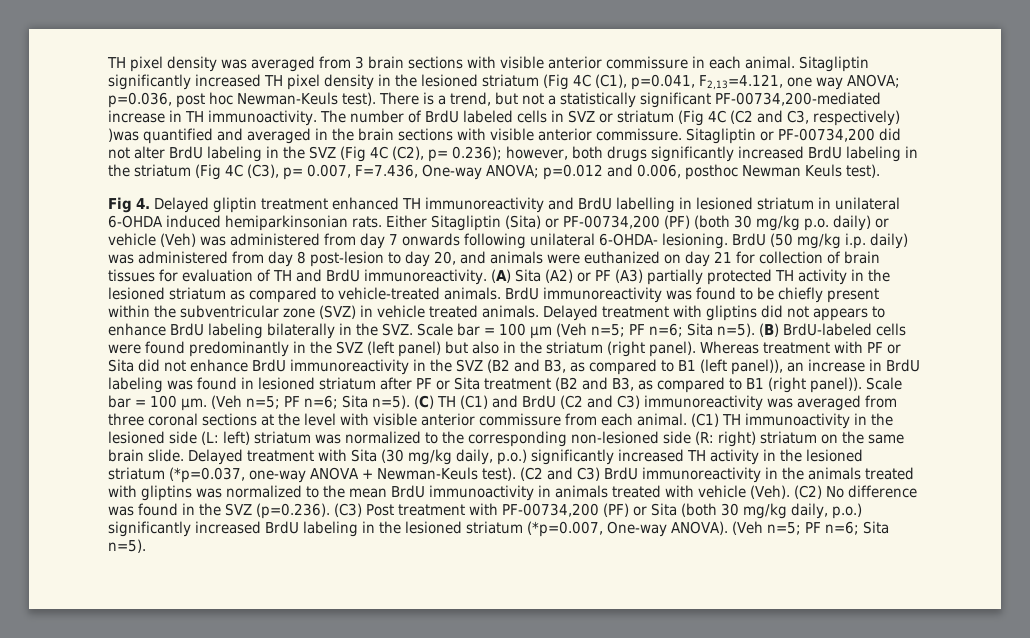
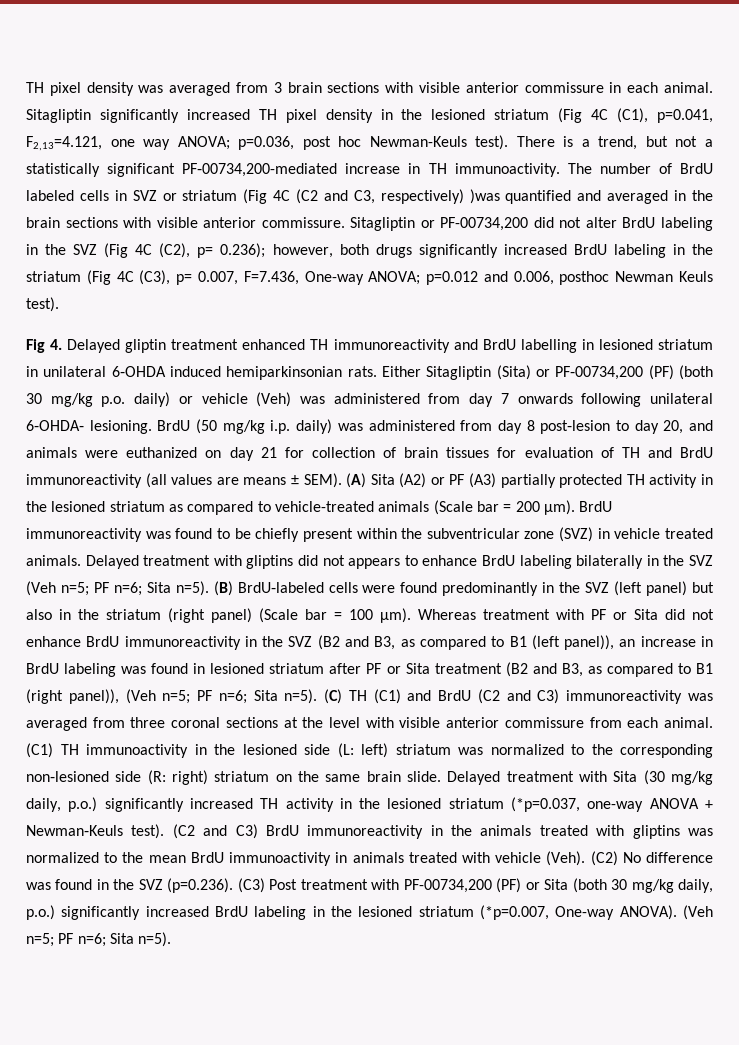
[364,269,487,285] immunoreactivity. -> [26,473,342,488] immunoreactivity (all values are means ± SEM).
[444,287,501,300] animals. -> [378,500,575,515] animals (Scale bar = 200 μm).
[382,323,552,339] SVZ. Scale bar = 100 μm -> [689,555,714,566] SVZ
[649,341,696,357] panel). -> [211,608,411,623] panel) (Scale bar = 100 μm).
[810,377,902,393] [108,395,207,411] panel)). Scale bar = 100 μm. -> [68,689,119,704] panel)),

